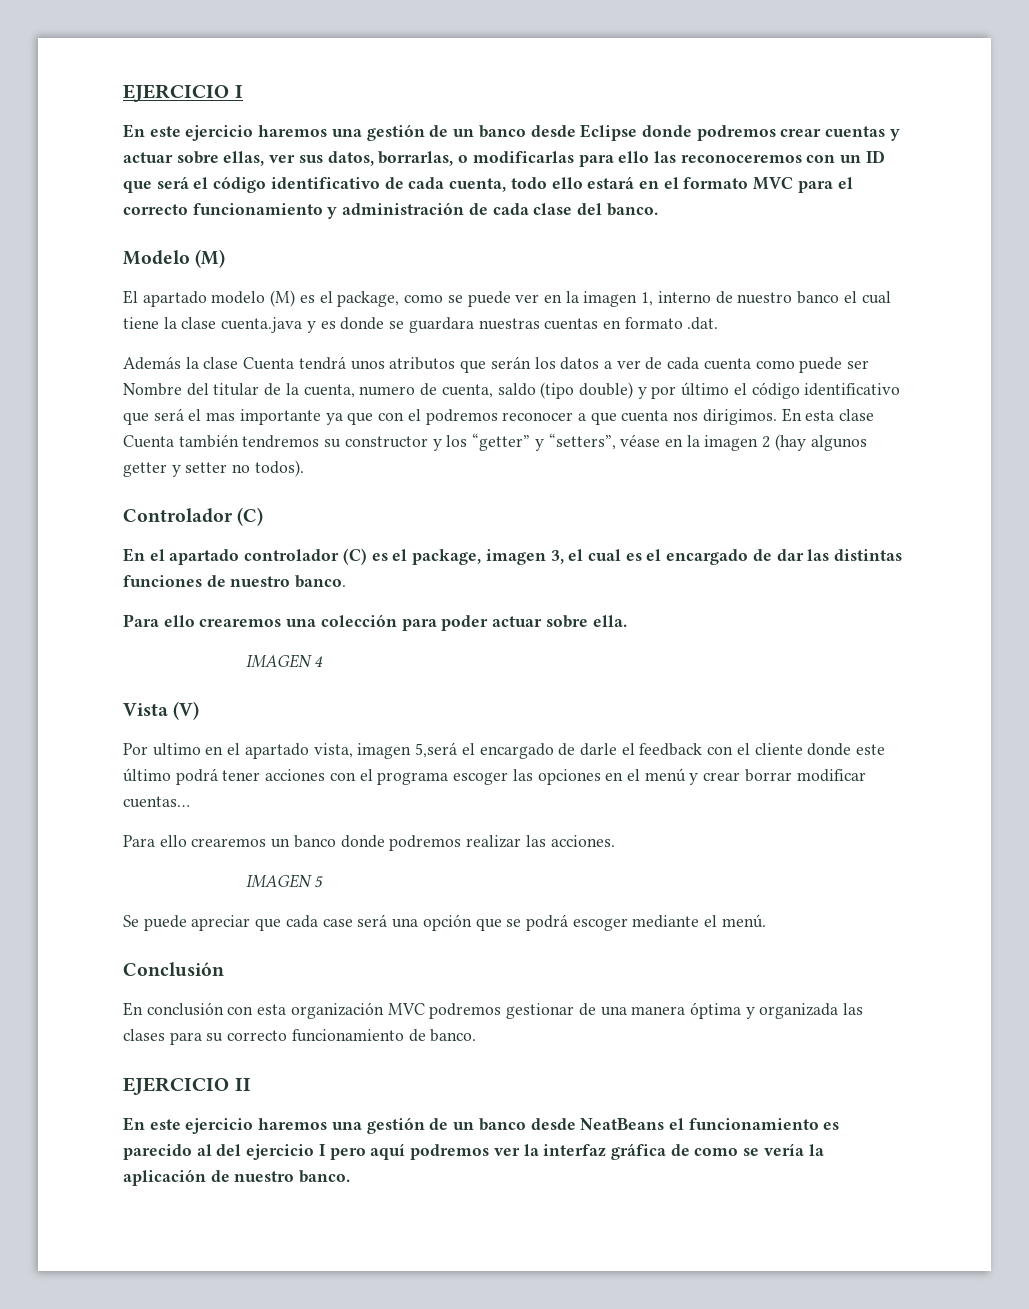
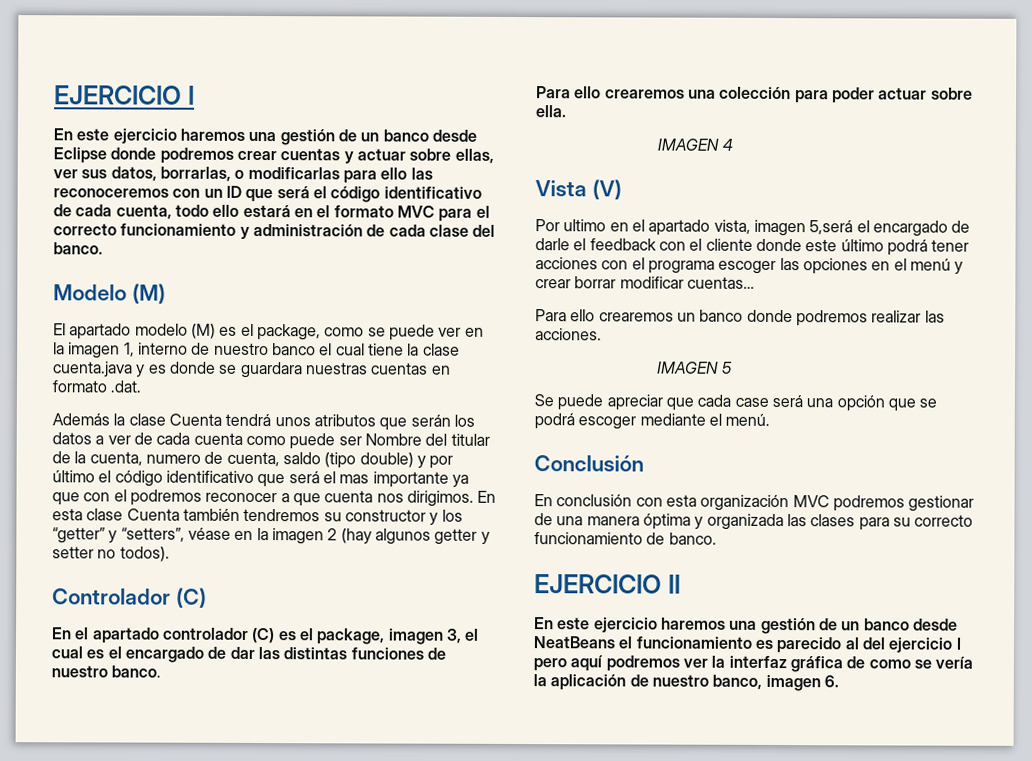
[299,1170,351,1183] banco. -> [712,674,839,692] banco, imagen 6.

